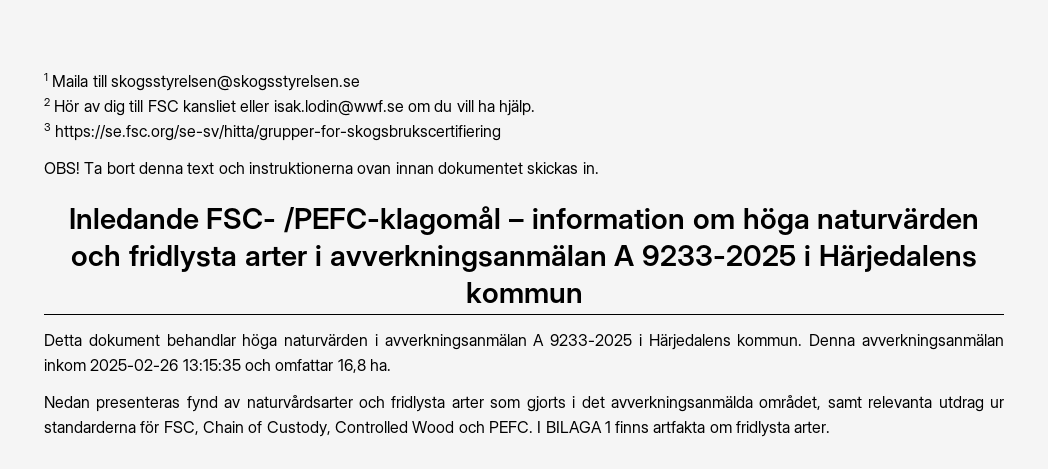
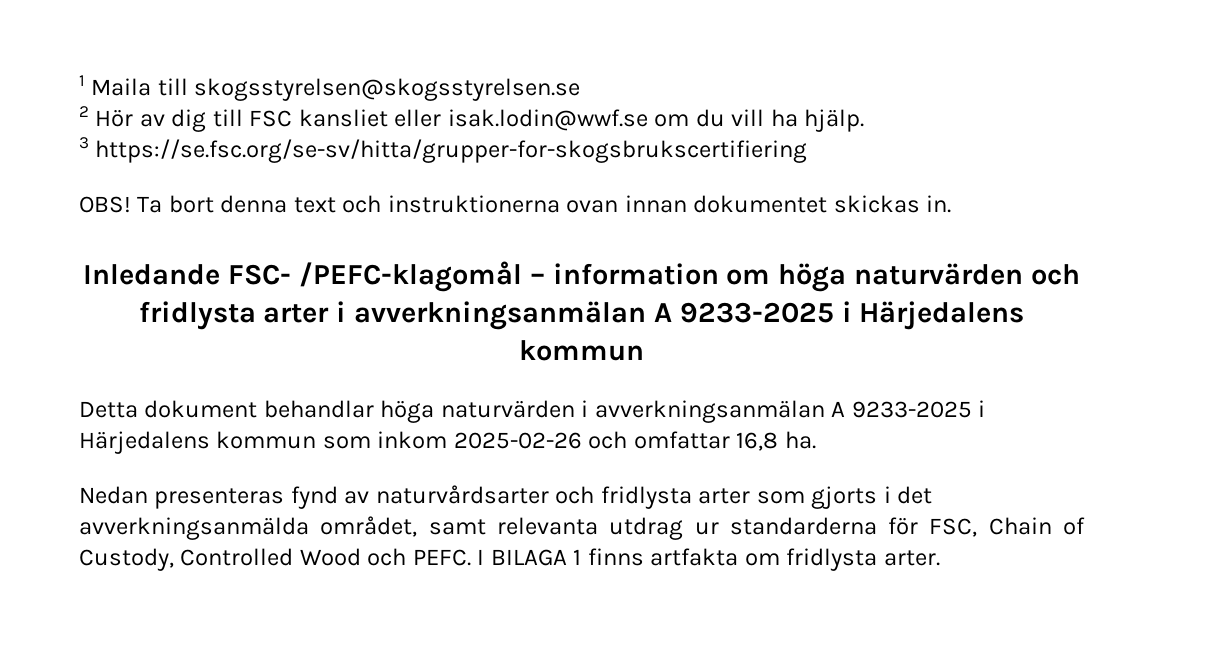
[737,334,1004,350] kommun. Denna avverkningsanmälan -> [216,431,371,449] kommun som
[182,359,241,371] 13:15:35 -> (582, 440) none

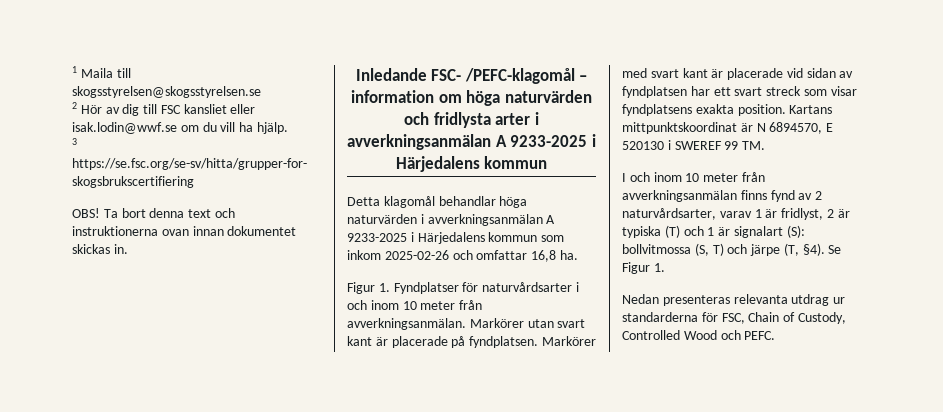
[144,400,258,418] dokument -> [383,196,435,208] klagomål
[79,485,933,509] [79,516,486,540] Nedan presenteras fynd av naturvårdsarter och fridlysta arter som gjorts i det avverkningsanmälda området, samt -> [347,282,579,294] [347,300,483,310] [347,318,586,330] [347,336,596,348] [622,68,854,80] [622,86,857,98] [622,104,833,116] [622,122,834,134] [622,140,766,150] [622,172,765,182] [622,190,823,202] [622,208,850,220] [622,225,805,238] [622,243,842,256] [622,262,665,274] [622,294,730,306] Figur 1. Fyndplatser för naturvårdsarter i och inom 10 meter från avverkningsanmälan. Markörer utan svart kant är placerade på fyndplatsen. Markörer med svart kant är placerade vid sidan av fyndplatsen har ett svart streck som visar fyndplatsens exakta position. Kartans mittpunktskoordinat är N 6894570, E 520130 i SWEREF 99 TM. // I och inom 10 meter från avverkningsanmälan finns fynd av 2 naturvårdsarter, varav 1 är fridlyst, 2 är typiska (T) och 1 är signalart (S): bollvitmossa (S, T) och järpe (T, §4). Se Figur 1. // Nedan presenteras
[477,548,940,571] I BILAGA 1 finns artfakta om fridlysta arter. -> (776, 335) none

